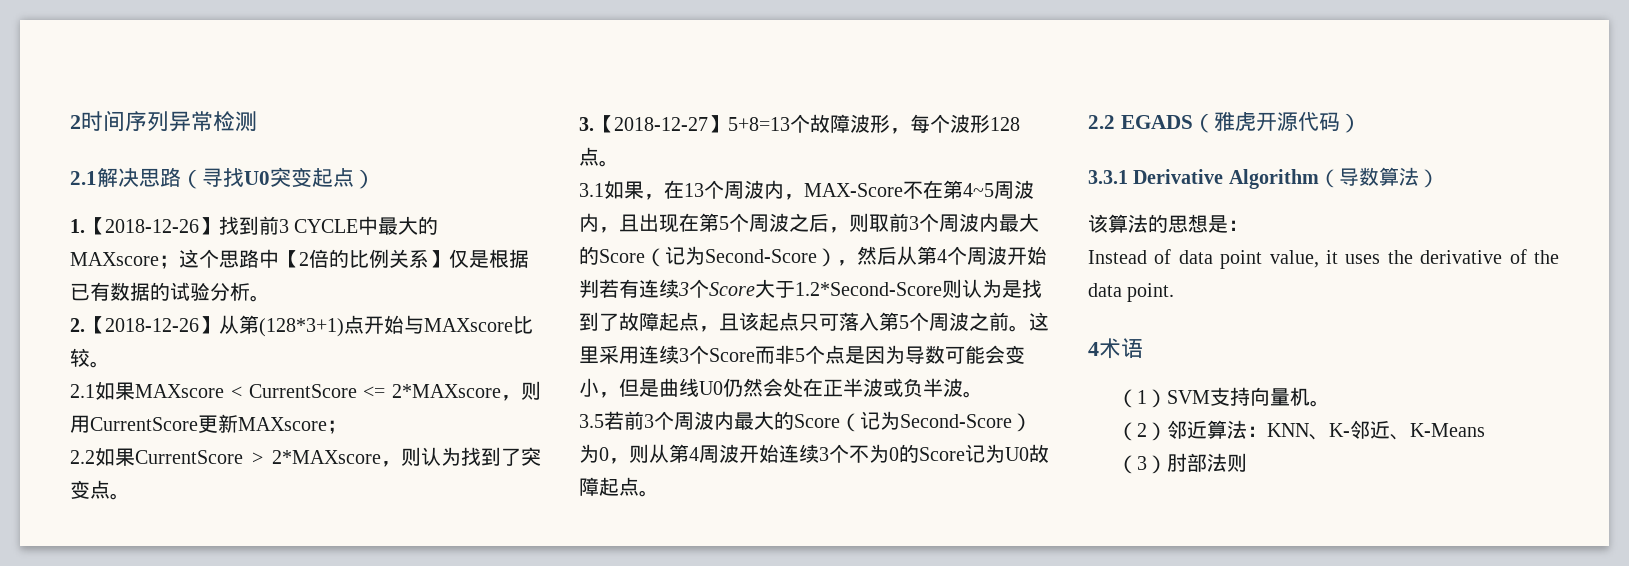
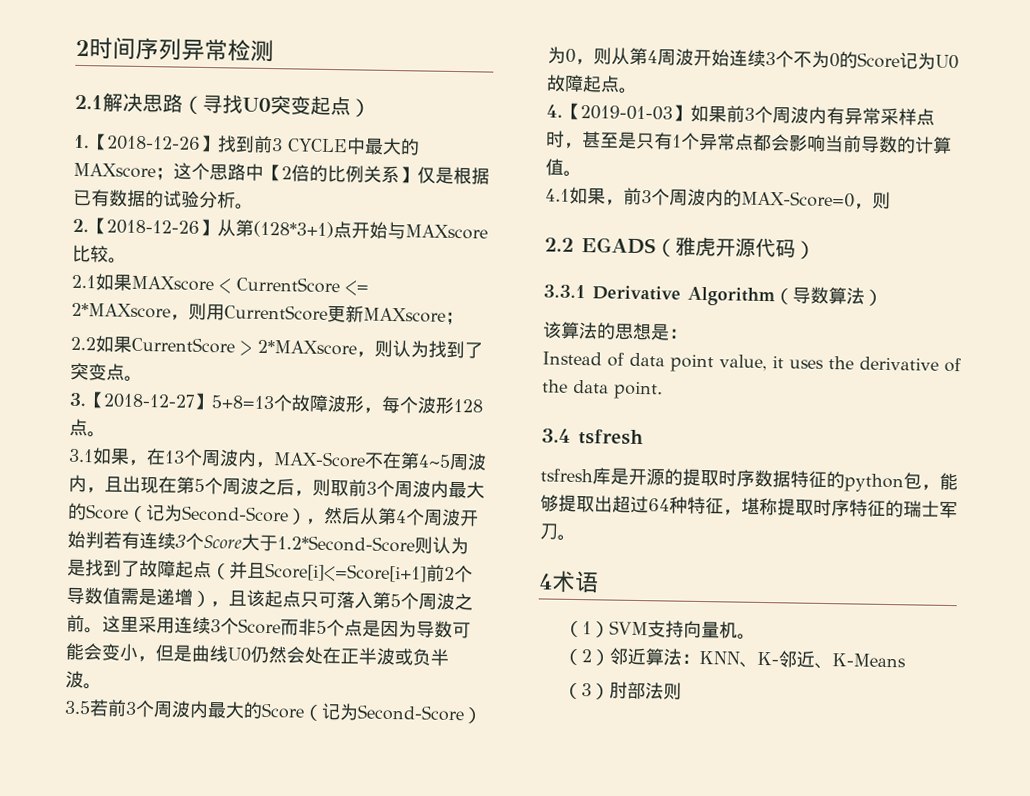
(699, 321) none -> [211,561,473,583] [66,587,211,608] （并且Score[i]<=Score[i+1]前2个导数值需是递增）
(659, 493) none -> [546,102,935,126] [546,130,952,154] [545,158,582,178] [545,186,891,210] // 4.【2019-01-03】如果前3个周波内有异常采样点时，甚至是只有1个异常点都会影响当前导数的计算值。 // 4.1如果，前3个周波内的MAX-Score=0，则
(1175, 292) none -> [541,428,644,446] [540,467,958,493] [540,494,958,519] [539,523,576,541] // 3.4 tsfresh // tsfresh库是开源的提取时序数据特征的python包，能够提取出超过64种特征，堪称提取时序特征的瑞士军刀。

